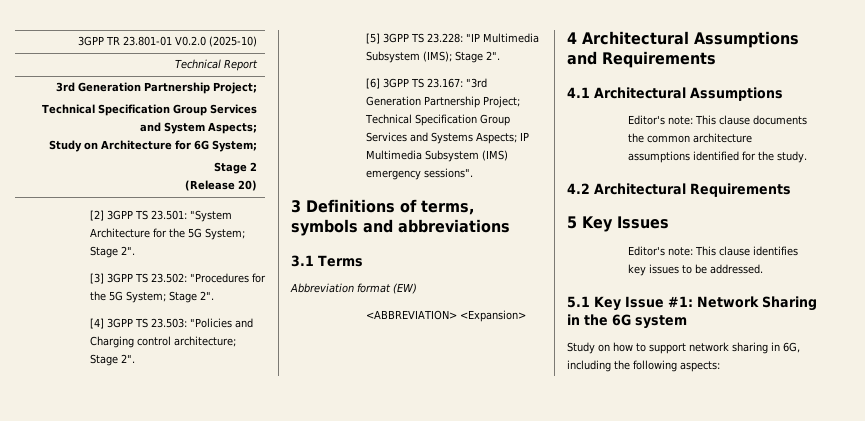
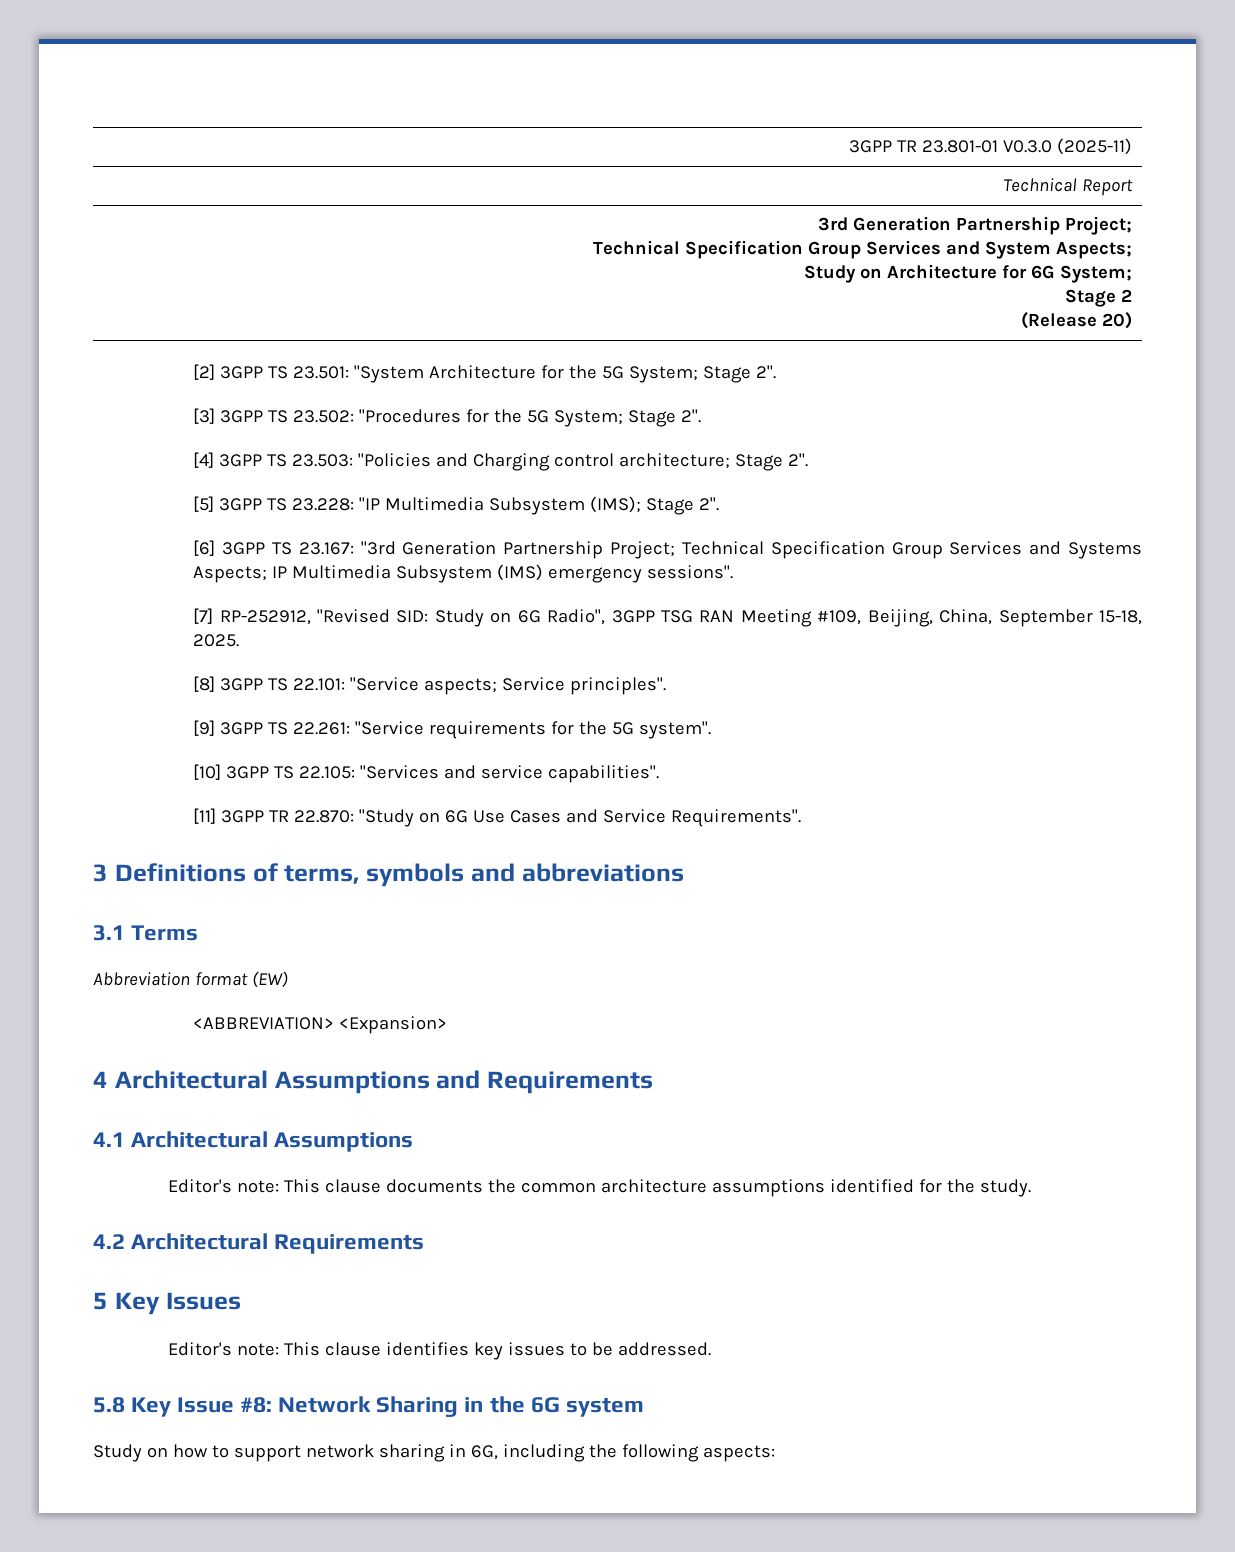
[175,36,258,47] V0.2.0 (2025-10) -> [1003,138,1133,155] V0.3.0 (2025-11)
(473, 173) none -> [193,608,1142,627] [193,634,240,647] [193,676,667,695] [193,720,712,739] [193,764,660,783] [193,808,802,827] // [7] RP-252912, "Revised SID: Study on 6G Radio", 3GPP TSG RAN Meeting #109, Beijing, China, September 15-18, 2025. // [8] 3GPP TS 22.101: "Service aspects; Service principles". // [9] 3GPP TS 22.261: "Service requirements for the 5G system". // [10] 3GPP TS 22.105: "Services and service capabilities". // [11] 3GPP TR 22.870: "Study on 6G Use Cases and Service Requirements".
[567,296,590,308] 5.1 -> [93,1397,125,1413] 5.8
[668,296,693,307] #1: -> [240,1397,273,1413] #8:

